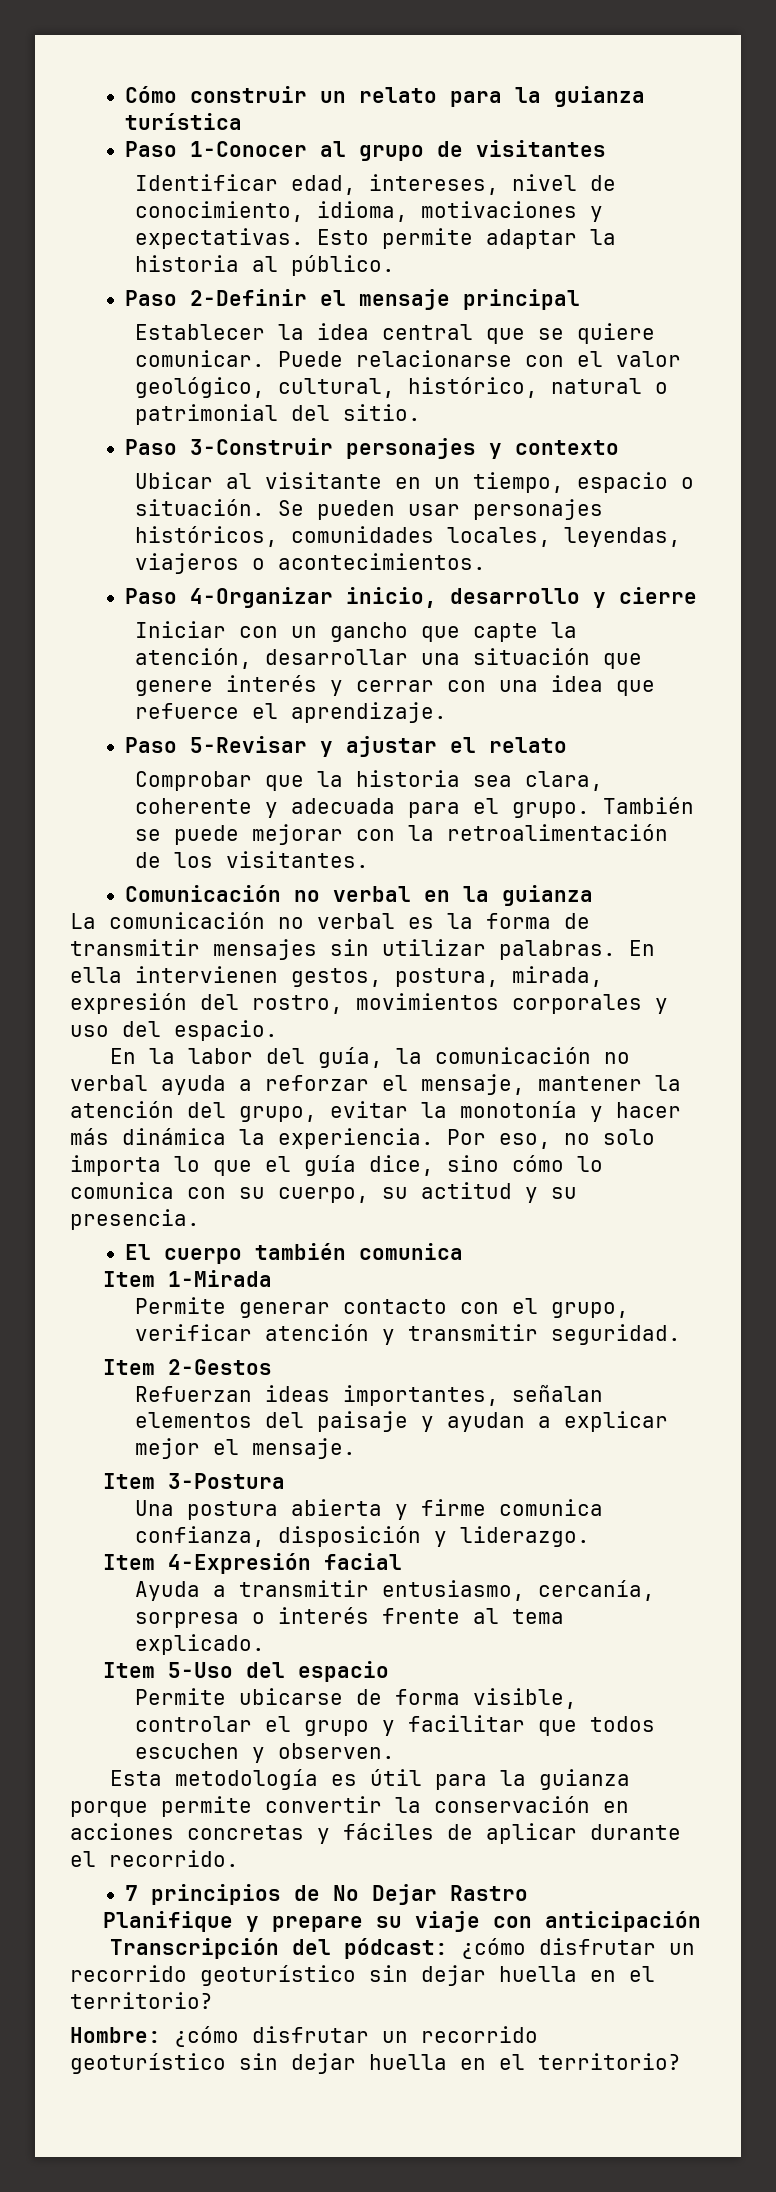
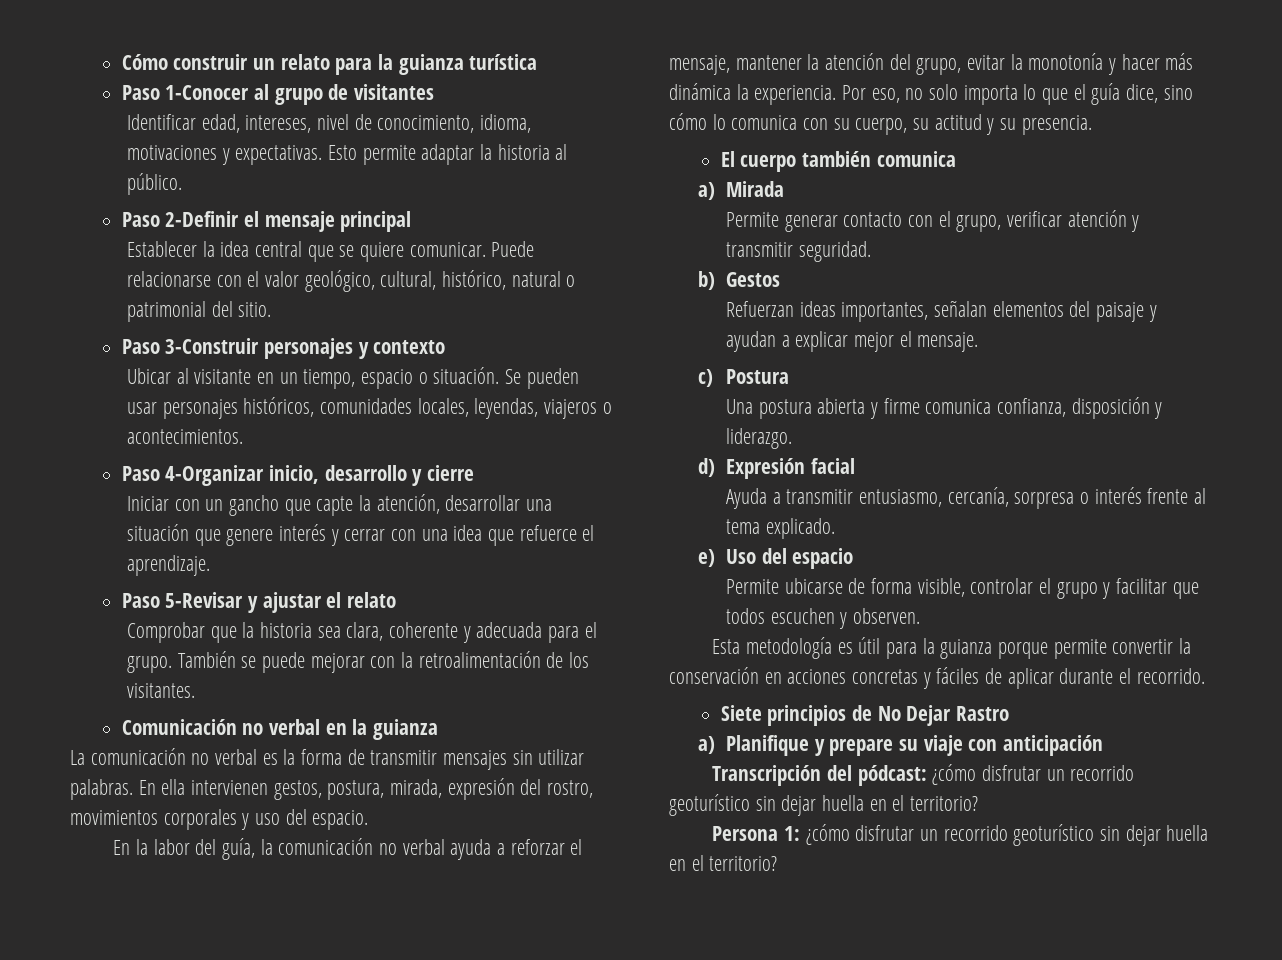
[102,1270,272,1287] Item 1-Mirada -> [697,181,785,200] a) Mirada
[102,1359,272,1375] Item 2-Gestos -> [697,271,781,290] b) Gestos
[102,1473,285,1489] Item 3-Postura -> [697,369,790,387] c) Postura
[102,1553,311,1574] Item 4-Expresión -> [697,458,806,479] d) Expresión
[102,1662,233,1678] Item 5-Uso -> [697,549,757,567] e) Uso
[125,1885,139,1901] 7 -> [720,705,762,721] Siete
(529, 1893) none -> [697,736,715,754] a)
[70,2027,161,2043] Hombre: -> [712,826,801,841] Persona 1:

